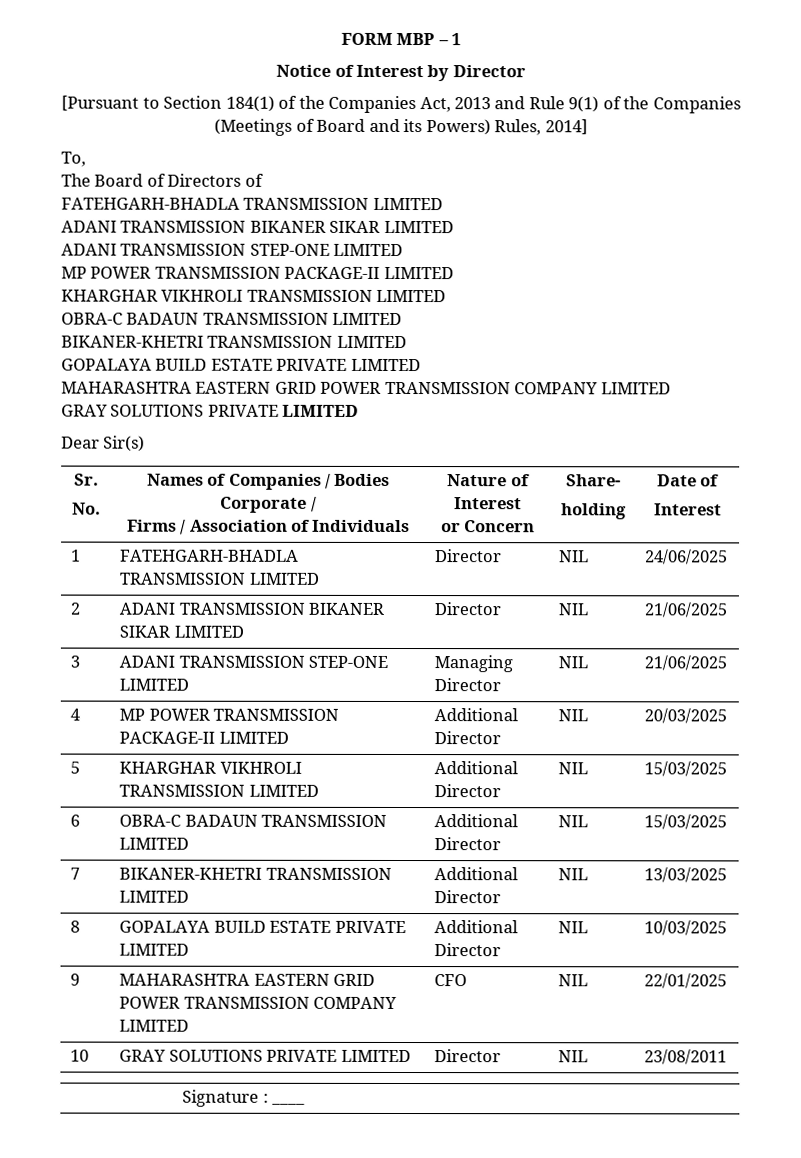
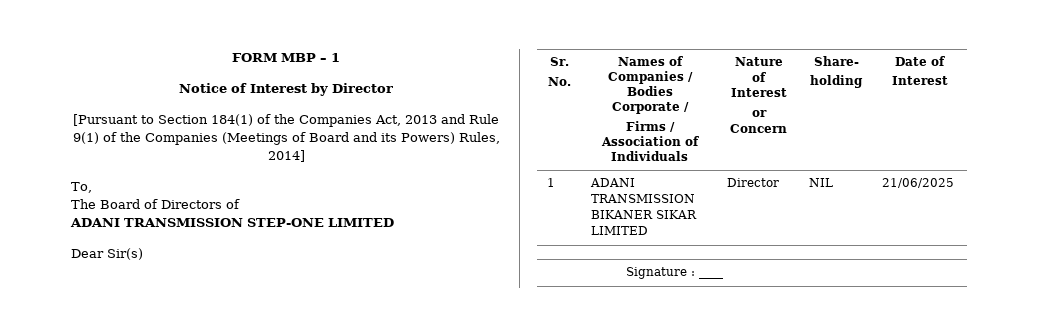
[61,197,443,211] [61,220,454,234] [61,243,404,257] [61,266,454,280] [61,289,447,303] [61,312,403,326] [61,335,407,349] [61,358,421,372] [61,381,671,395] [61,404,279,417] FATEHGARH-BHADLA TRANSMISSION LIMITED // ADANI TRANSMISSION BIKANER SIKAR LIMITED // ADANI TRANSMISSION STEP-ONE LIMITED // MP POWER TRANSMISSION PACKAGE-II LIMITED // KHARGHAR VIKHROLI TRANSMISSION LIMITED // OBRA-C BADAUN TRANSMISSION LIMITED // BIKANER-KHETRI TRANSMISSION LIMITED // GOPALAYA BUILD ESTATE PRIVATE LIMITED // MAHARASHTRA EASTERN GRID POWER TRANSMISSION COMPANY LIMITED // GRAY SOLUTIONS PRIVATE -> [70,218,324,227] ADANI TRANSMISSION STEP-ONE
[120,549,300,562] [119,572,320,585] [435,549,503,563] [559,550,590,563] [645,549,729,565] [70,602,81,615] | FATEHGARH-BHADLA TRANSMISSION LIMITED | Director | NIL | 24/06/2025 // 2 -> (556, 182) none
[70,655,81,668] [119,655,389,668] [119,678,190,691] [434,655,514,673] [434,678,502,692] [558,656,589,669] [644,655,728,671] [70,708,81,721] [119,708,340,721] [119,731,289,744] [434,708,519,722] [434,731,502,745] [558,709,589,722] [644,708,728,724] [70,761,81,774] [119,761,302,774] [119,784,319,797] [434,761,519,775] [434,784,502,798] [558,762,589,775] [644,761,728,777] [70,814,81,827] [119,814,388,827] [119,837,190,850] [434,814,519,828] [434,837,502,851] [558,815,589,828] [644,814,728,830] [70,867,81,880] [119,867,392,880] [119,890,190,903] [434,867,519,881] [434,890,502,904] [558,868,589,881] [644,867,728,883] [70,920,81,933] [119,920,406,934] [119,943,190,956] [434,920,519,934] [434,943,502,957] [558,921,589,934] [644,920,728,936] [70,973,81,986] [119,973,376,986] [119,996,398,1009] [119,1019,190,1032] [434,974,468,987] [558,974,589,987] [644,973,728,989] [70,1049,90,1062] [119,1049,411,1063] [434,1049,502,1063] [558,1050,589,1063] [644,1049,728,1065] // 3 | ADANI TRANSMISSION STEP-ONE LIMITED | Managing Director | NIL | 21/06/2025 // 4 | MP POWER TRANSMISSION PACKAGE-II LIMITED | Additional Director | NIL | 20/03/2025 // 5 | KHARGHAR VIKHROLI TRANSMISSION LIMITED | Additional Director | NIL | 15/03/2025 // 6 | OBRA-C BADAUN TRANSMISSION LIMITED | Additional Director | NIL | 15/03/2025 // 7 | BIKANER-KHETRI TRANSMISSION LIMITED | Additional Director | NIL | 13/03/2025 // 8 | GOPALAYA BUILD ESTATE PRIVATE LIMITED | Additional Director | NIL | 10/03/2025 // 9 | MAHARASHTRA EASTERN GRID POWER TRANSMISSION COMPANY LIMITED | CFO | NIL | 22/01/2025 // 10 | GRAY SOLUTIONS PRIVATE LIMITED | Director | NIL | 23/08/2011 -> (955, 183) none

